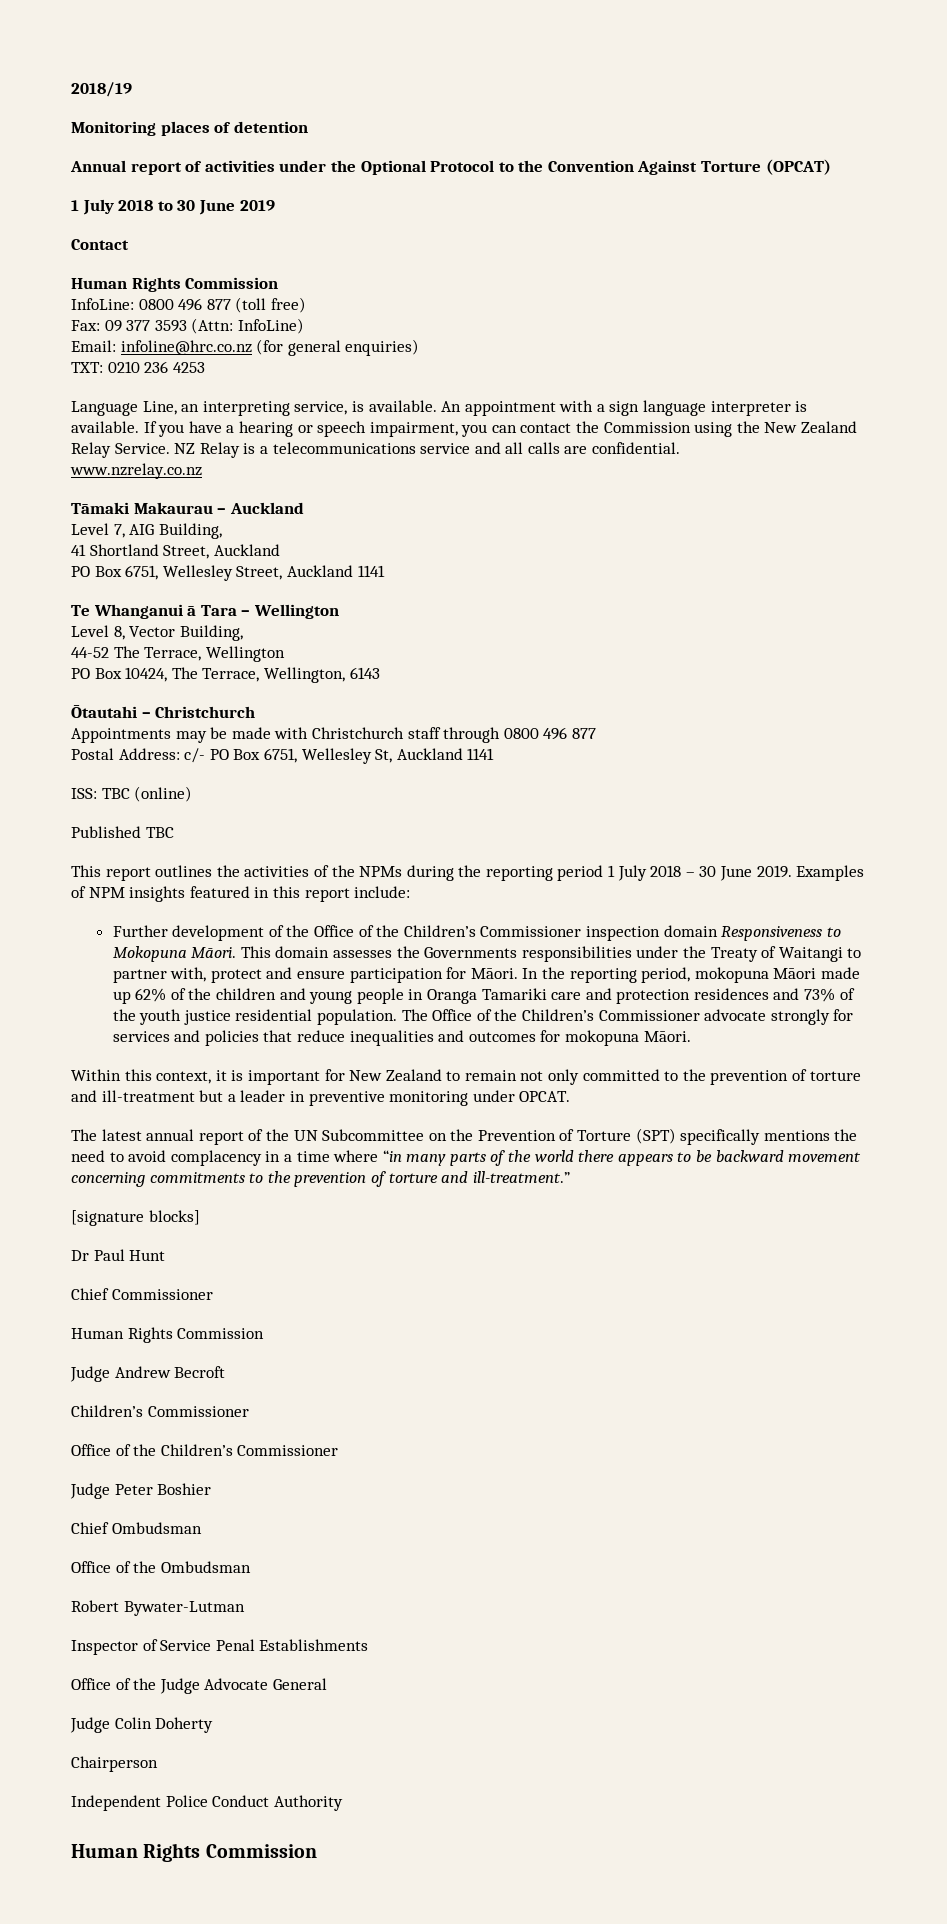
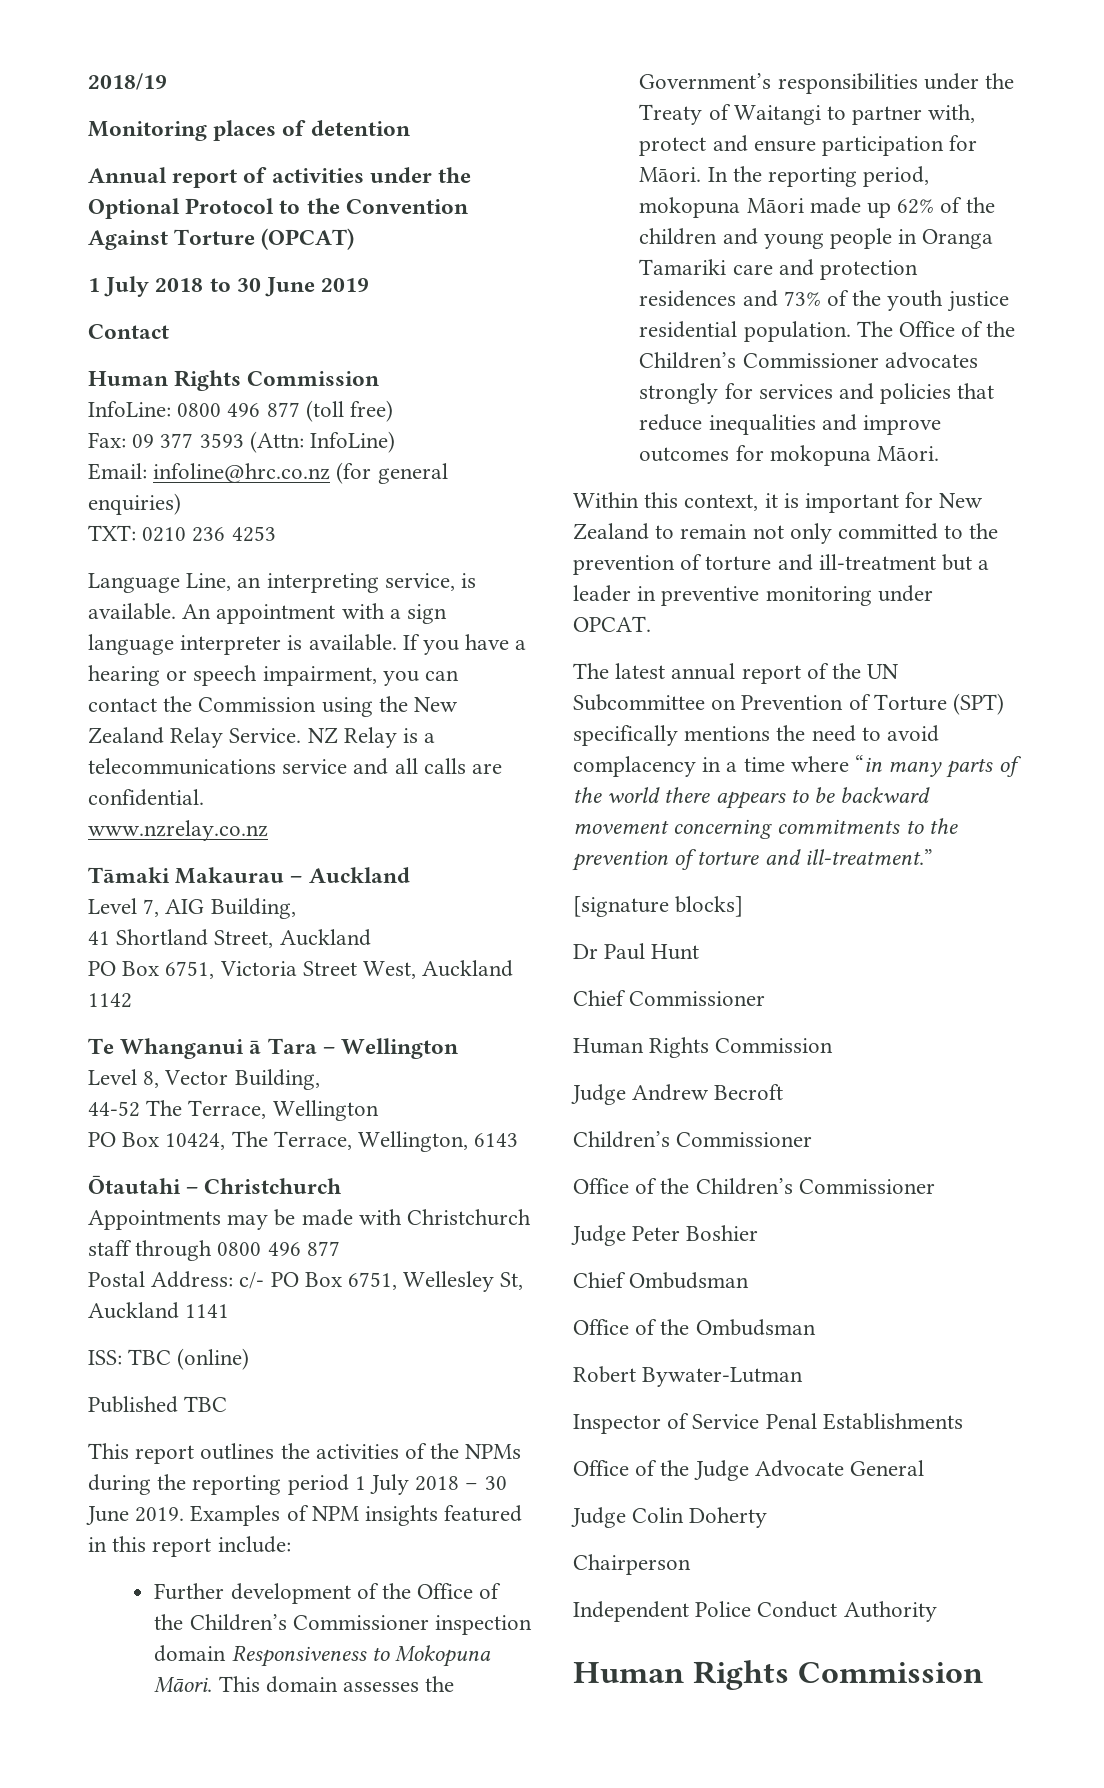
[162,565,385,581] Wellesley Street, Auckland 1141 -> [219,960,514,979] [88,993,132,1008] Victoria Street West, Auckland 1142
[424,947,518,958] Governments -> [639,73,772,89] Government’s
[704,1009,767,1021] advocate -> [884,352,978,369] advocates
(465, 1036) none -> [862,415,941,435] improve
[450,1129,474,1141] the -> (737, 704) none

